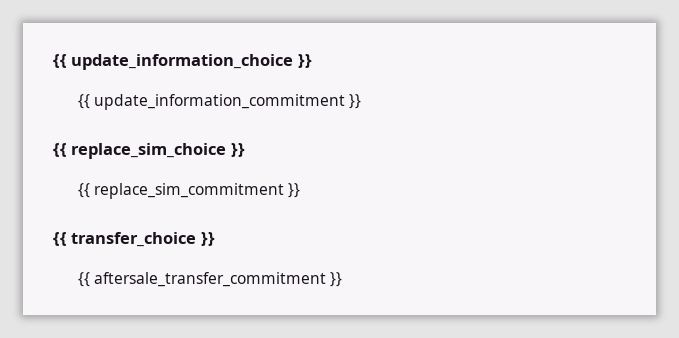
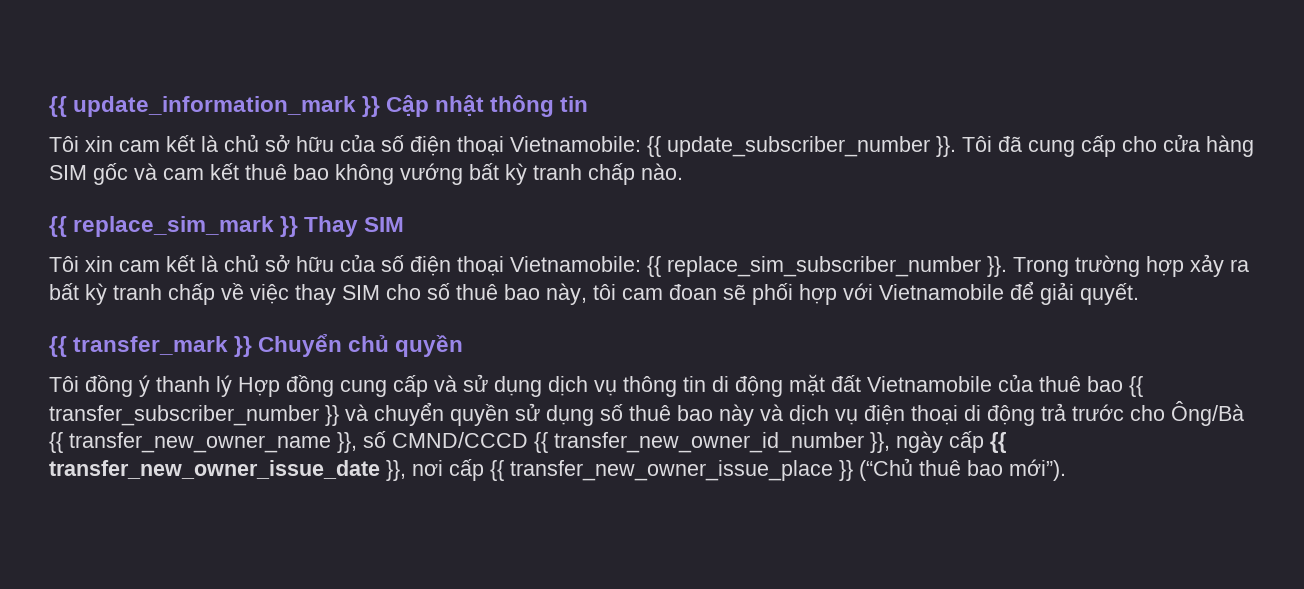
[53,54,312,70] [77,94,362,110] [53,143,245,159] [77,183,301,199] [53,232,215,247] [77,272,343,287] {{ update_information_choice }} // {{ update_information_commitment }} // {{ replace_sim_choice }} // {{ replace_sim_commitment }} // {{ transfer_choice }} // {{ aftersale_transfer_commitment }} -> [49,95,589,117] [49,134,1254,157] [49,163,683,185] [49,216,405,237] [49,254,1249,277] [49,281,1139,305] [49,334,464,357] [49,374,1143,397] [49,401,1244,426] [49,431,1006,453] [49,458,1066,481] {{ update_information_mark }} Cập nhật thông tin // Tôi xin cam kết là chủ sở hữu của số điện thoại Vietnamobile: {{ update_subscriber_number }}. Tôi đã cung cấp cho cửa hàng SIM gốc và cam kết thuê bao không vướng bất kỳ tranh chấp nào. // {{ replace_sim_mark }} Thay SIM // Tôi xin cam kết là chủ sở hữu của số điện thoại Vietnamobile: {{ replace_sim_subscriber_number }}. Trong trường hợp xảy ra bất kỳ tranh chấp về việc thay SIM cho số thuê bao này, tôi cam đoan sẽ phối hợp với Vietnamobile để giải quyết. // {{ transfer_mark }} Chuyển chủ quyền // Tôi đồng ý thanh lý Hợp đồng cung cấp và sử dụng dịch vụ thông tin di động mặt đất Vietnamobile của thuê bao {{ transfer_subscriber_number }} và chuyển quyền sử dụng số thuê bao này và dịch vụ điện thoại di động trả trước cho Ông/Bà {{ transfer_new_owner_name }}, số CMND/CCCD {{ transfer_new_owner_id_number }}, ngày cấp {{ transfer_new_owner_issue_date }}, nơi cấp {{ transfer_new_owner_issue_place }} (“Chủ thuê bao mới”).

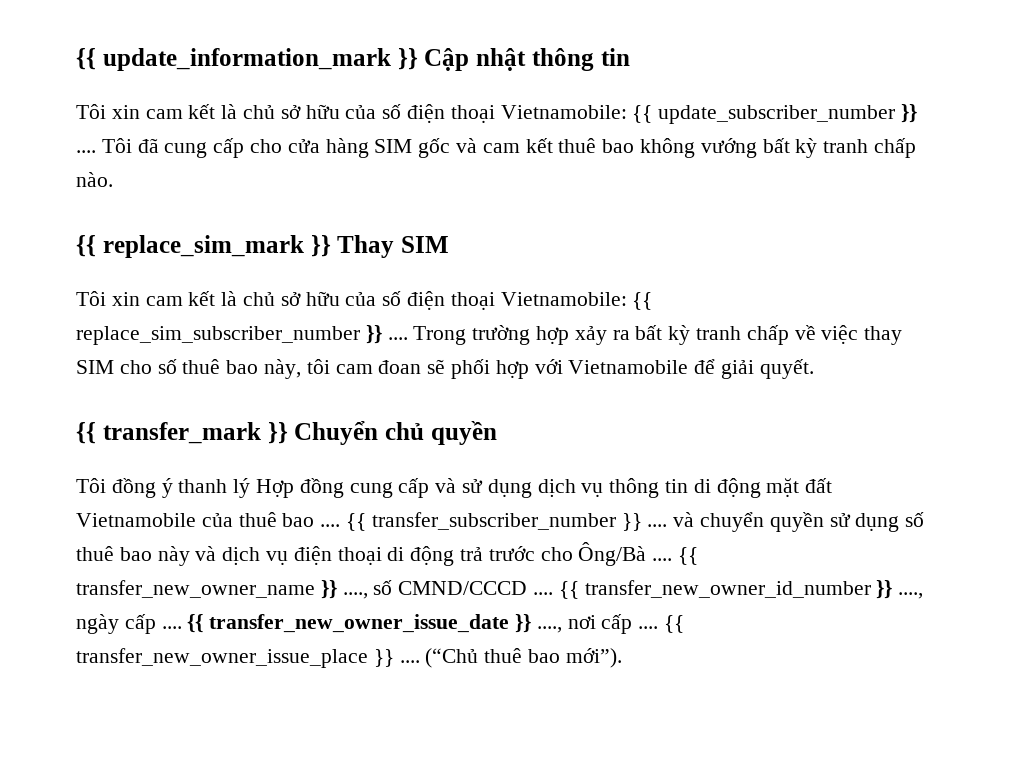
[936,136,956,157] }}. -> [901,104,918,123] [76,150,96,153] }} ....
[987,256,1007,277] }}. -> [365,325,408,344] }} ....
(1123, 384) none -> [320,524,341,527] ....
(339, 415) none -> [647,524,668,527] ....
(1244, 413) none -> [652,558,673,561] ....
[337,432,357,453] }}, -> [320,580,368,599] }} ....,
(528, 440) none -> [533,592,554,595] ....
[870,432,890,453] }}, -> [876,580,924,599] }} ....,
(984, 442) none -> [161,626,182,629] ....
[386,460,406,481] }}, -> [515,614,562,633] }} ....,
(484, 470) none -> [638,626,659,629] ....
(853, 470) none -> [399,660,420,663] ....

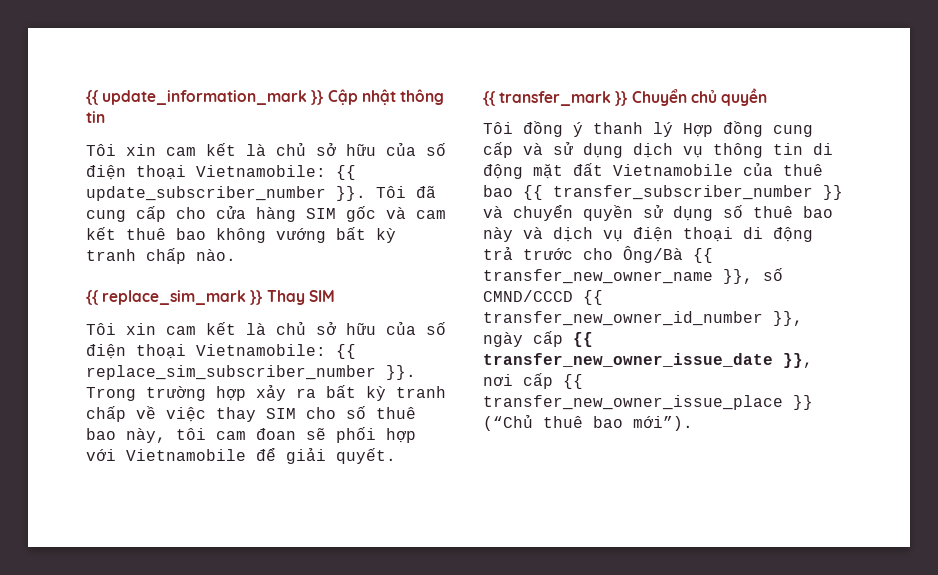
[901,104,918,123] [76,150,96,153] }} .... -> [336,186,366,201] }}.
[365,325,408,344] }} .... -> [386,365,416,380] }}.
[320,524,341,527] .... -> (513, 191) none
[647,524,668,527] .... -> (843, 192) none
[652,558,673,561] .... -> (683, 254) none
[320,580,368,599] }} ...., -> [723,269,753,284] }},
[533,592,554,595] .... -> (573, 296) none
[876,580,924,599] }} ...., -> [773,311,803,326] }},
[161,626,182,629] .... -> (563, 339) none
[515,614,562,633] }} ...., -> [783,353,813,368] }},
[638,626,659,629] .... -> (553, 381) none
[399,660,420,663] .... -> (813, 402) none

